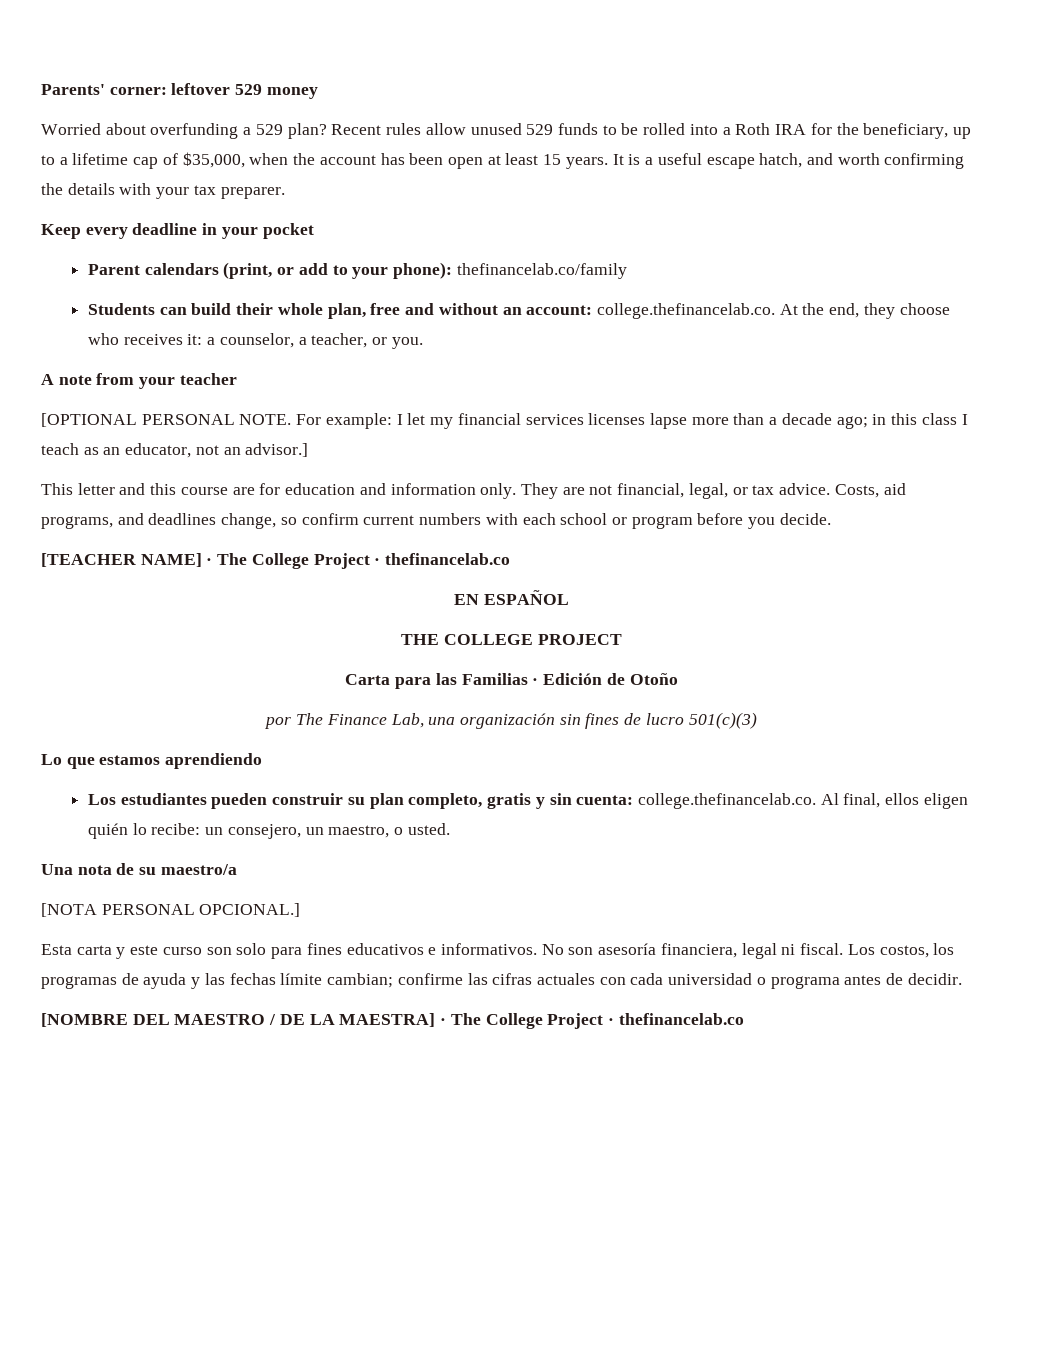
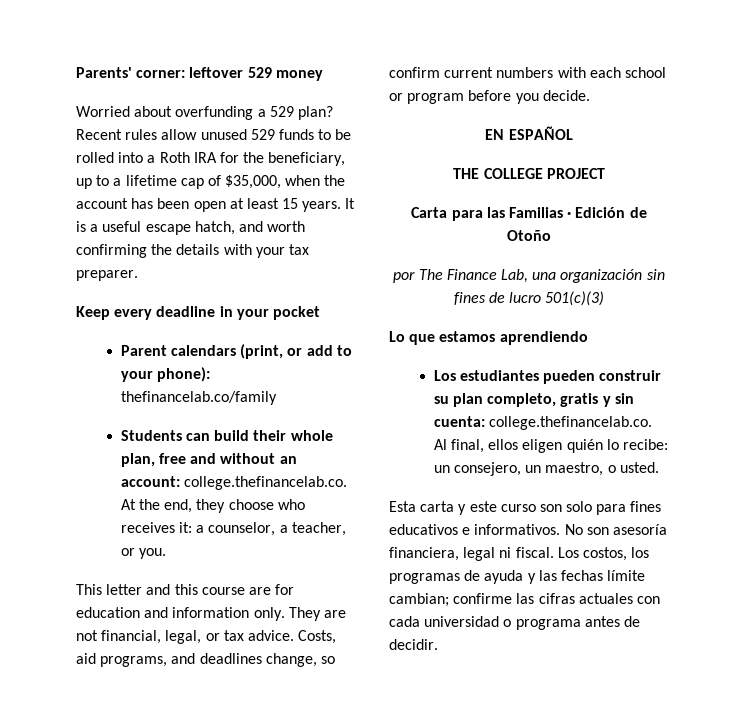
[41,373,237,389] [41,413,968,429] [41,443,309,458] // A note from your teacher // [OPTIONAL PERSONAL NOTE. For example: I let my financial services licenses lapse more than a decade ago; in this class I teach as an educator, not an advisor.] -> (166, 553) none
[41,553,511,569] // [TEACHER NAME] · The College Project · thefinancelab.co -> (590, 95) none
[41,863,237,875] [41,903,301,917] // Una nota de su maestro/a // [NOTA PERSONAL OPCIONAL.] -> (659, 467) none
[41,1013,744,1029] // [NOMBRE DEL MAESTRO / DE LA MAESTRA] · The College Project · thefinancelab.co -> (438, 644) none

